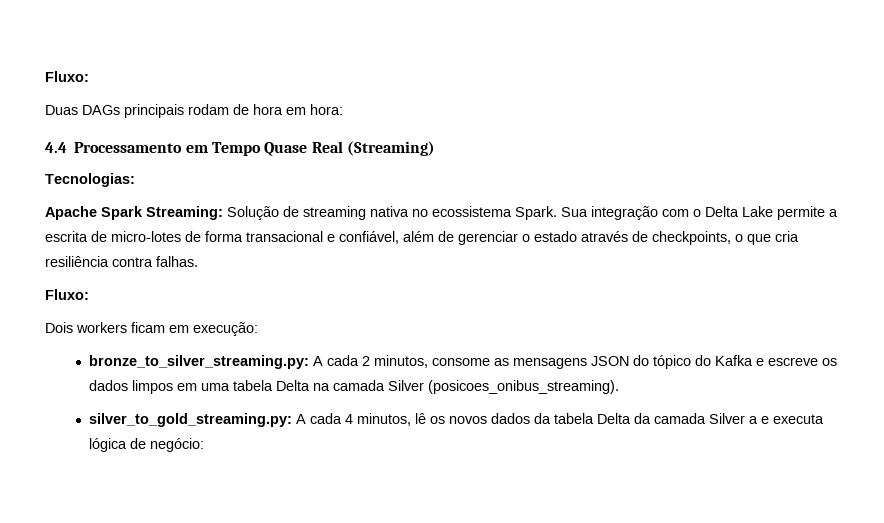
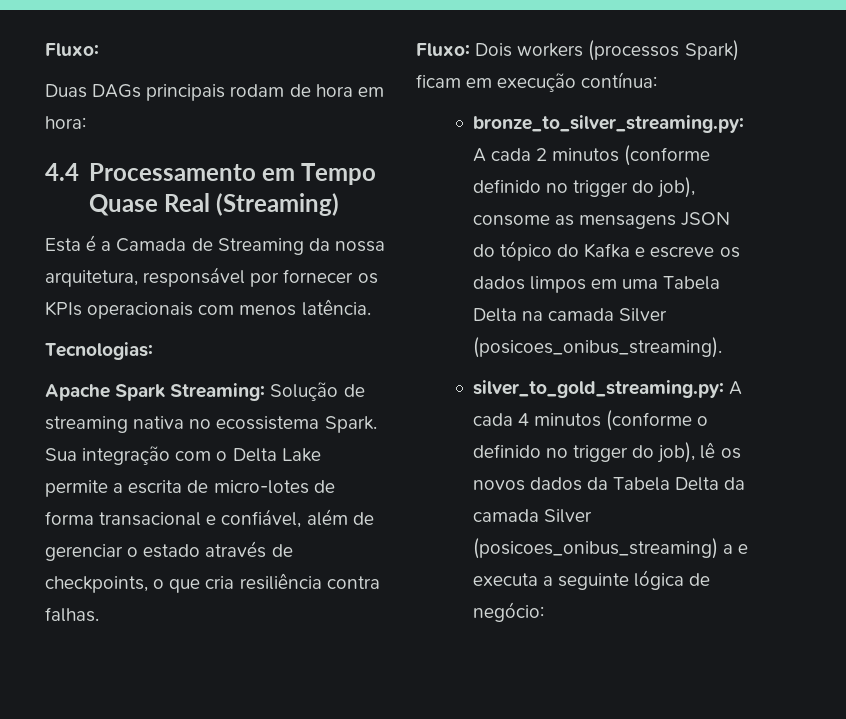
(435, 148) none -> [45,235,385,255] [45,267,378,287] [45,299,371,319] // Esta é a Camada de Streaming da nossa arquitetura, responsável por fornecer os KPIs operacionais com menos latência.
(89, 294) // -> (470, 49) none
[131,322,258,336] [89,355,429,369] ficam em execução: // bronze_to_silver_streaming.py: A cada 2 minutos, -> [588,40,739,61] [416,72,658,92] [472,115,744,133] [472,145,711,166] [472,177,696,198] (processos Spark) ficam em execução contínua: // bronze_to_silver_streaming.py: A cada 2 minutos (conforme definido no trigger do job),
[233,380,274,391] tabela -> [663,276,721,290] Tabela
[357,413,412,426] minutos, -> [534,410,709,431] [472,442,696,463] minutos (conforme o definido no trigger do job),
[554,413,595,424] tabela -> [613,477,671,491] Tabela
(746, 418) none -> [472,538,718,559] (posicoes_onibus_streaming)
(825, 419) none -> [542,573,630,590] a seguinte

